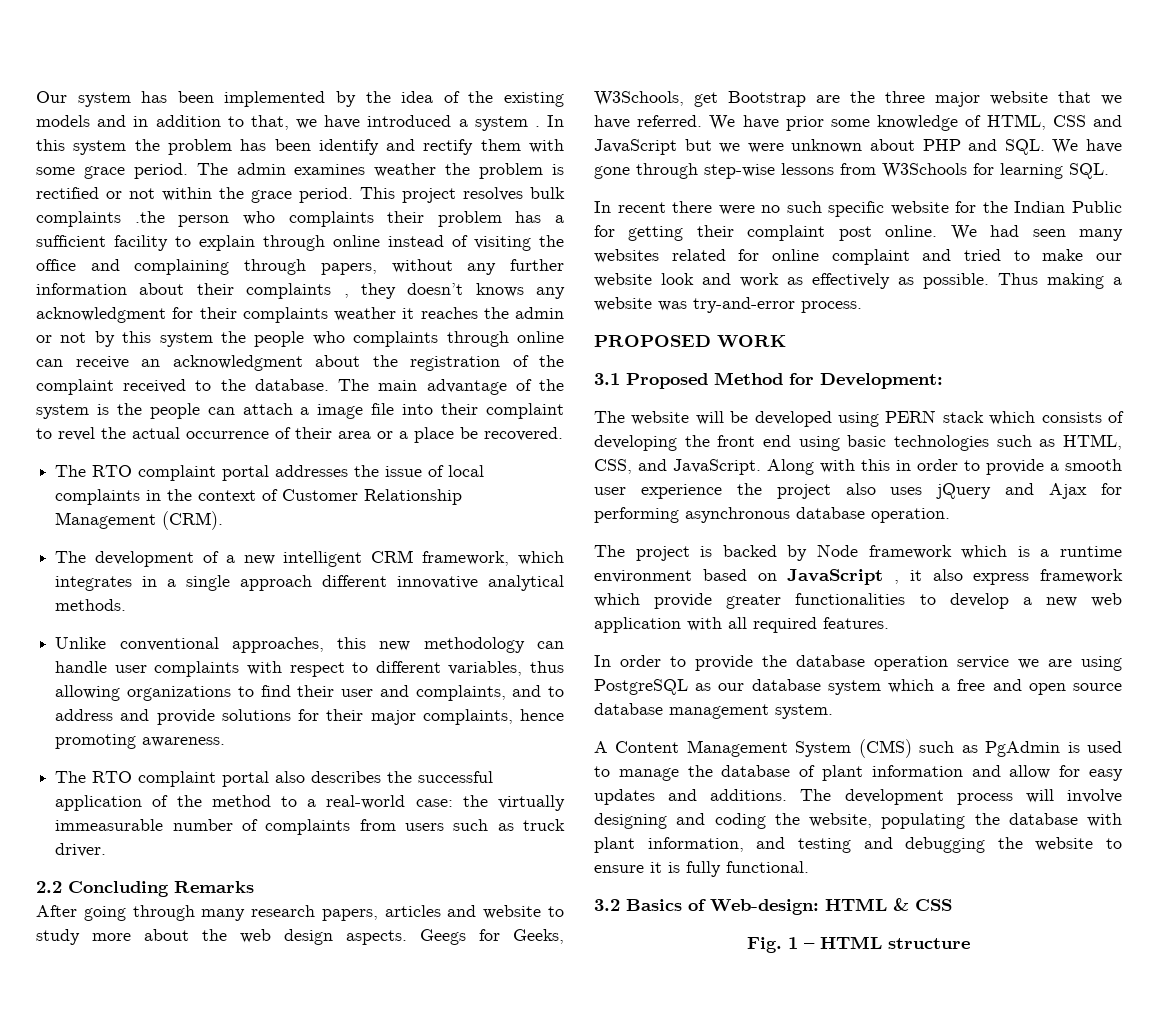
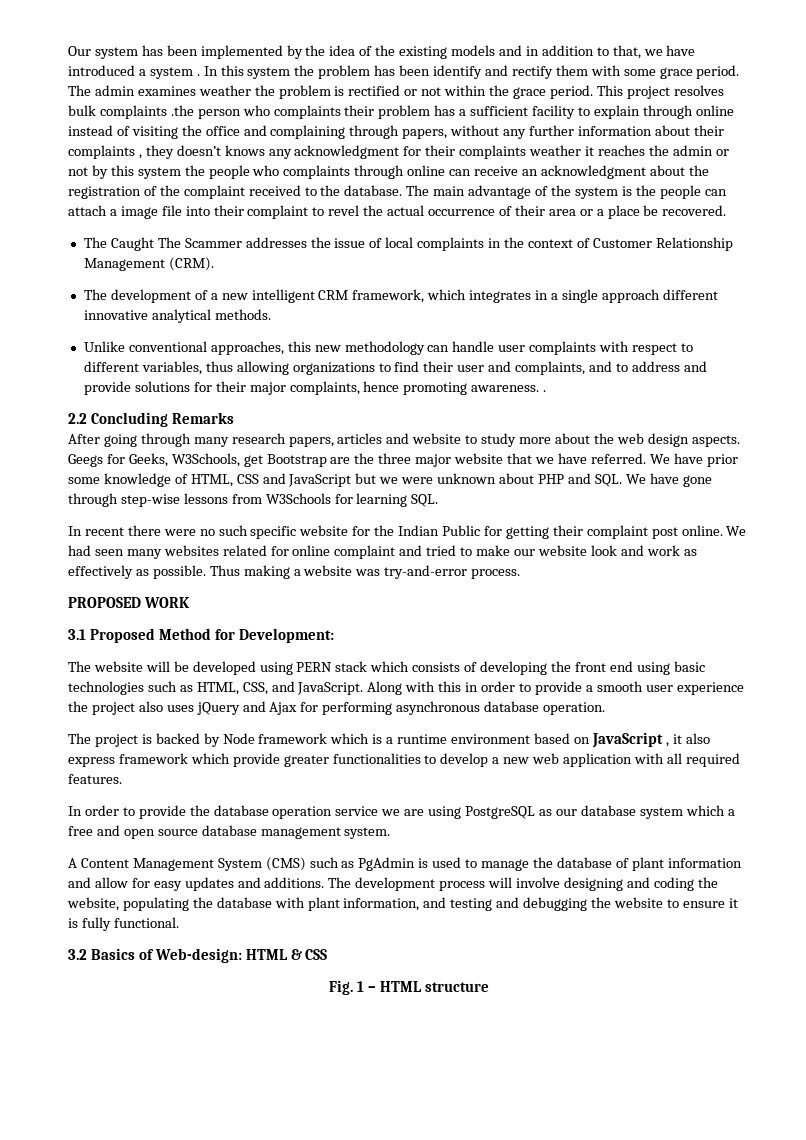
[92,465,270,481] RTO complaint portal -> [110,237,242,251] Caught The Scammer
[55,771,494,787] [55,795,566,811] [55,819,565,835] [55,843,107,857] // The RTO complaint portal also describes the successful application of the method to a real-world case: the virtually immeasurable number of complaints from users such as truck driver. -> [543,390,547,392] .

